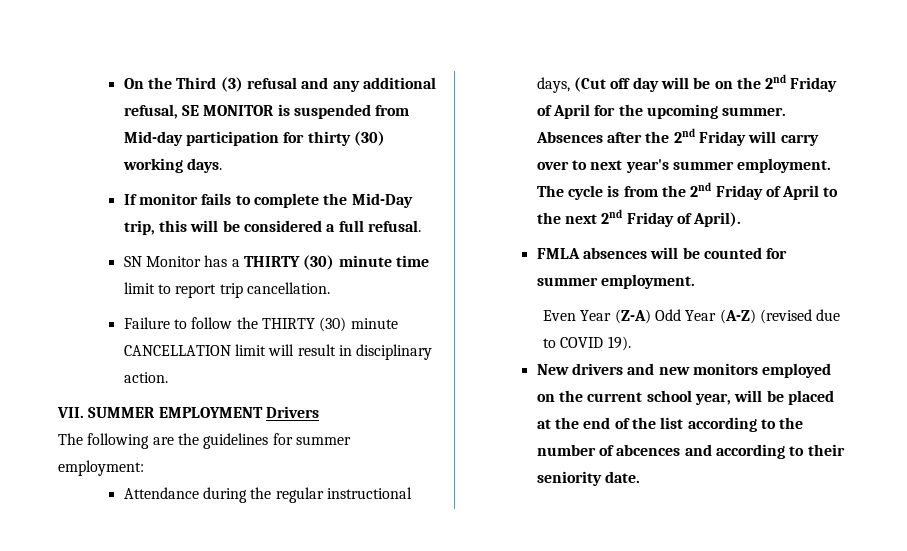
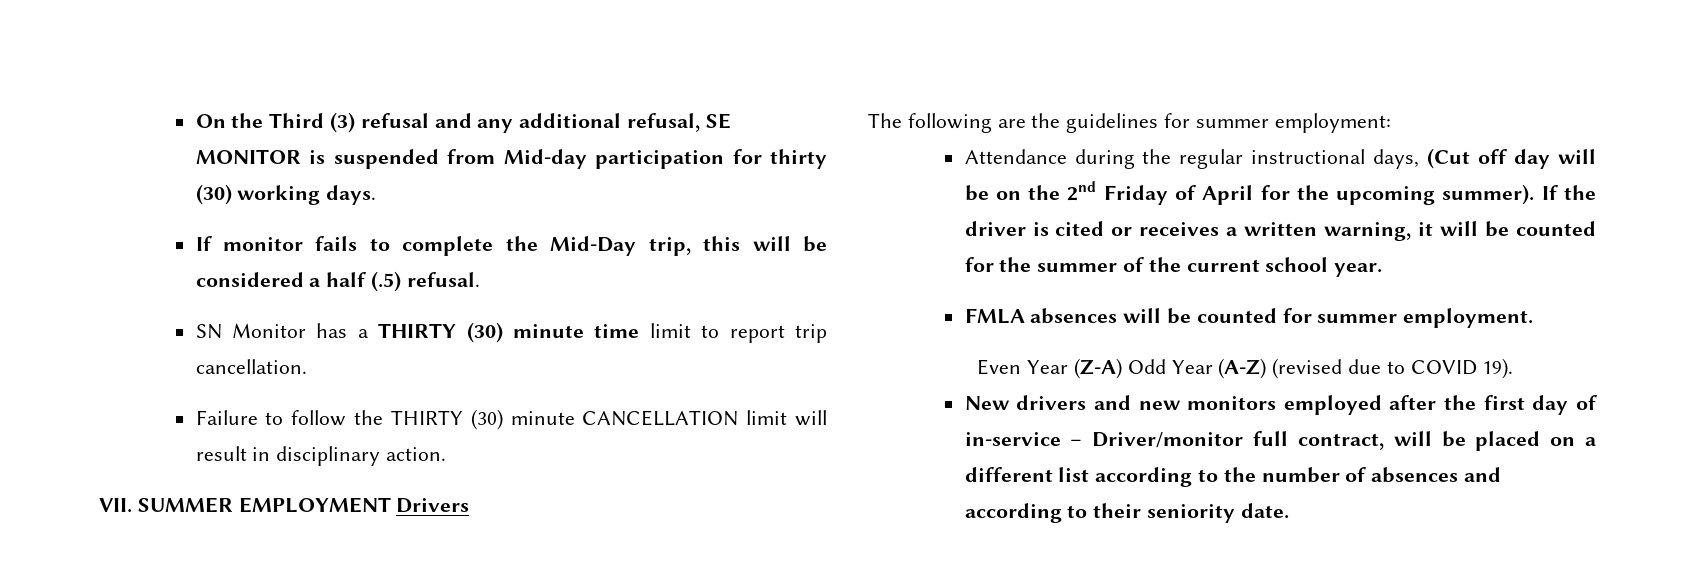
[338,220,364,232] full -> [326,271,402,292] half (.5)
[722,107,787,116] [535,128,819,146] [536,158,832,173] [536,182,839,200] [536,209,742,227] summer. Absences after the 2nd Friday will carry over to next year's summer employment. The cycle is from the 2nd Friday of April to the next 2nd Friday of April). -> [1442,184,1596,205] [964,221,1596,241] [964,257,1383,277] summer). If the driver is cited or receives a written warning, it will be counted for the summer of the current school year.
[536,390,834,405] [536,417,656,429] on the current school year, will be placed at the end of the -> [1389,395,1597,415] [964,431,1596,451] [964,467,1053,482] after the first day of in-service – Driver/monitor full contract, will be placed on a different
[616,444,681,456] abcences -> [1371,467,1459,483] absences

